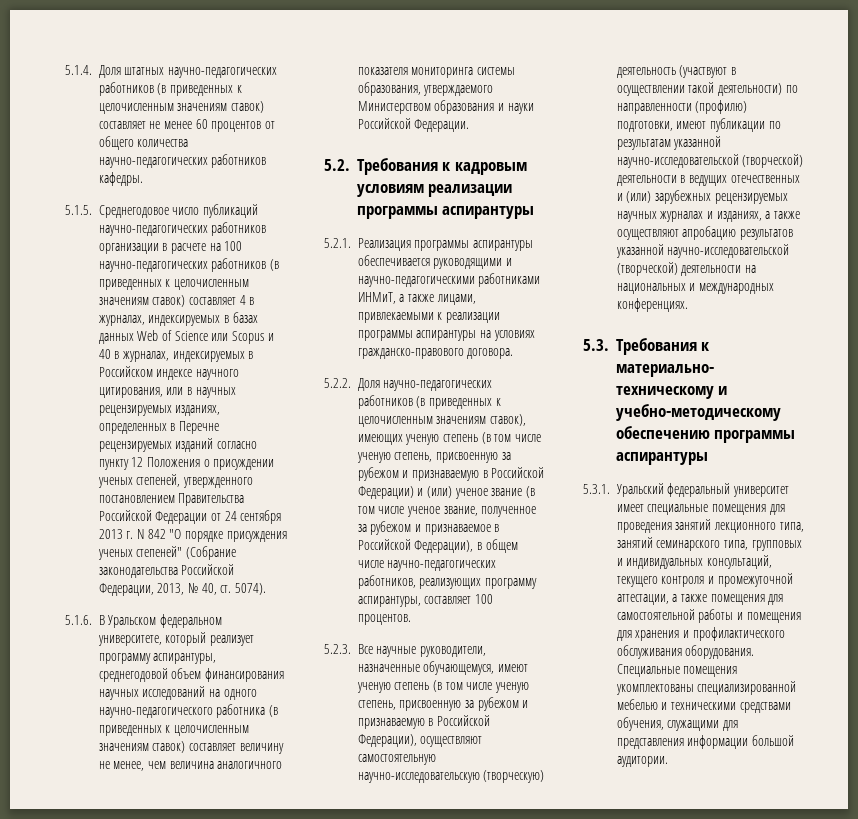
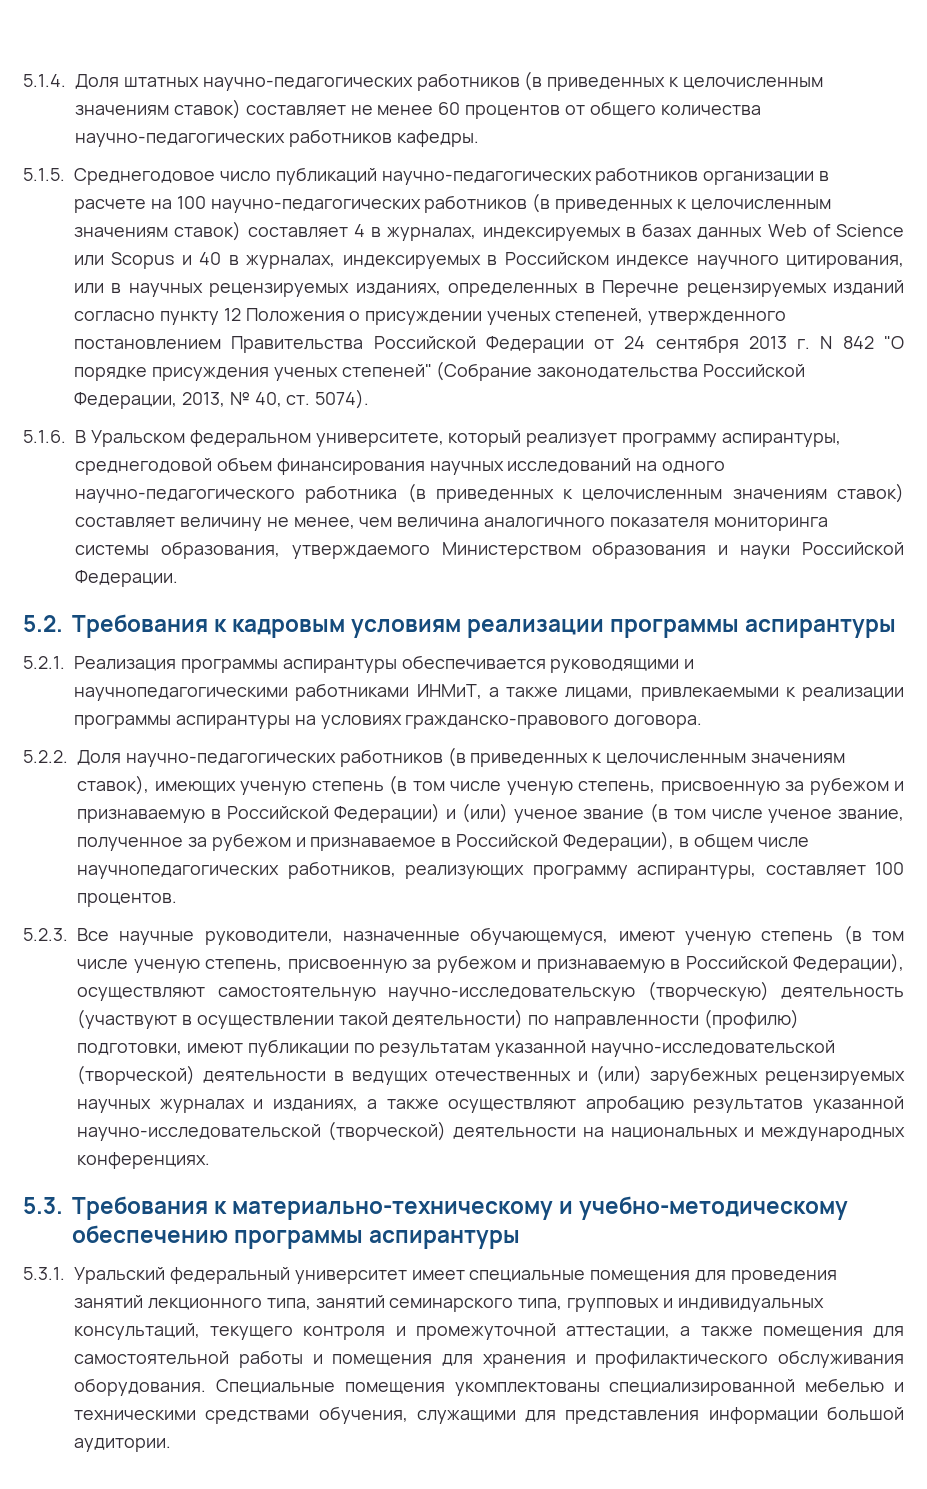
[357,276,475,287] научно-педагогическими -> [74,687,288,701] научнопедагогическими
[387,560,497,571] научно-педагогических -> [77,865,279,879] научнопедагогических

